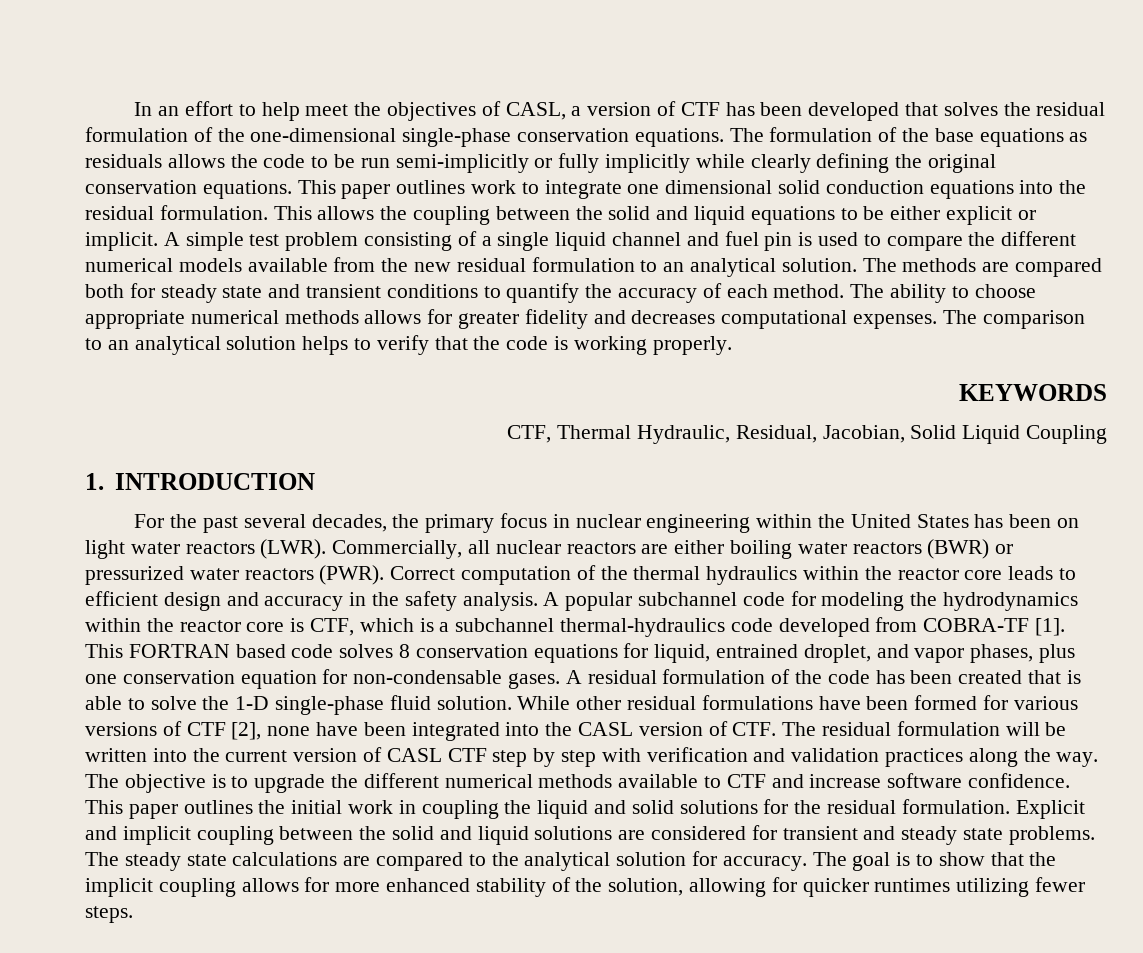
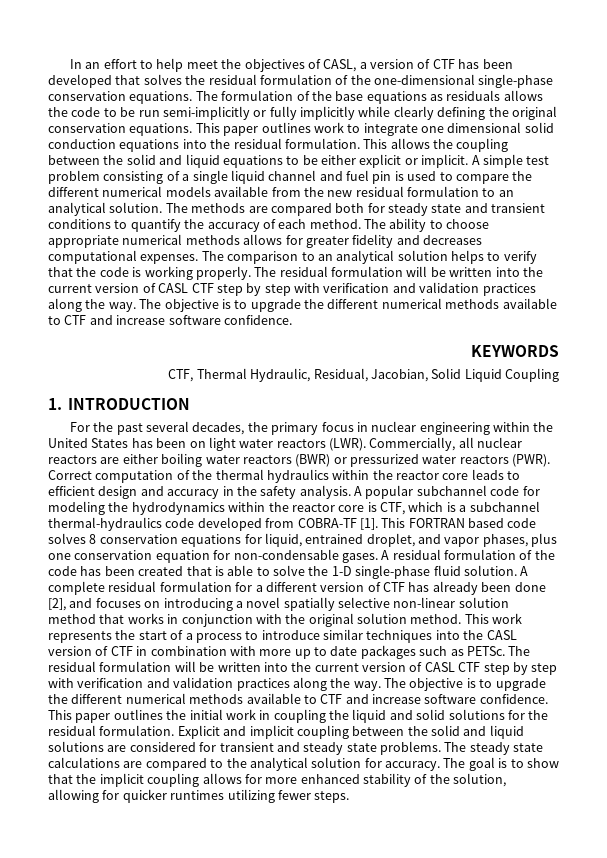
(732, 345) none -> [254,266,543,277] [48,282,536,296] [48,298,557,312] [48,315,292,325] The residual formulation will be written into the current version of CASL CTF step by step with verification and validation practices along the way. The objective is to upgrade the different numerical methods available to CTF and increase software confidence.
[517,695,1078,710] [85,721,500,741] While other residual formulations have been formed for various versions of CTF [2], none have been integrated -> [520,566,529,576] [48,581,546,595] [48,597,509,611] [48,613,523,627] [48,629,433,643] A complete residual formulation for a different version of CTF has already been done [2], and focuses on introducing a novel spatially selective non-linear solution method that works in conjunction with the original solution method. This work represents the start of a process to introduce similar techniques
[732,722,777,736] CTF. -> [110,645,505,659] CTF in combination with more up to date packages such as PETSc.

